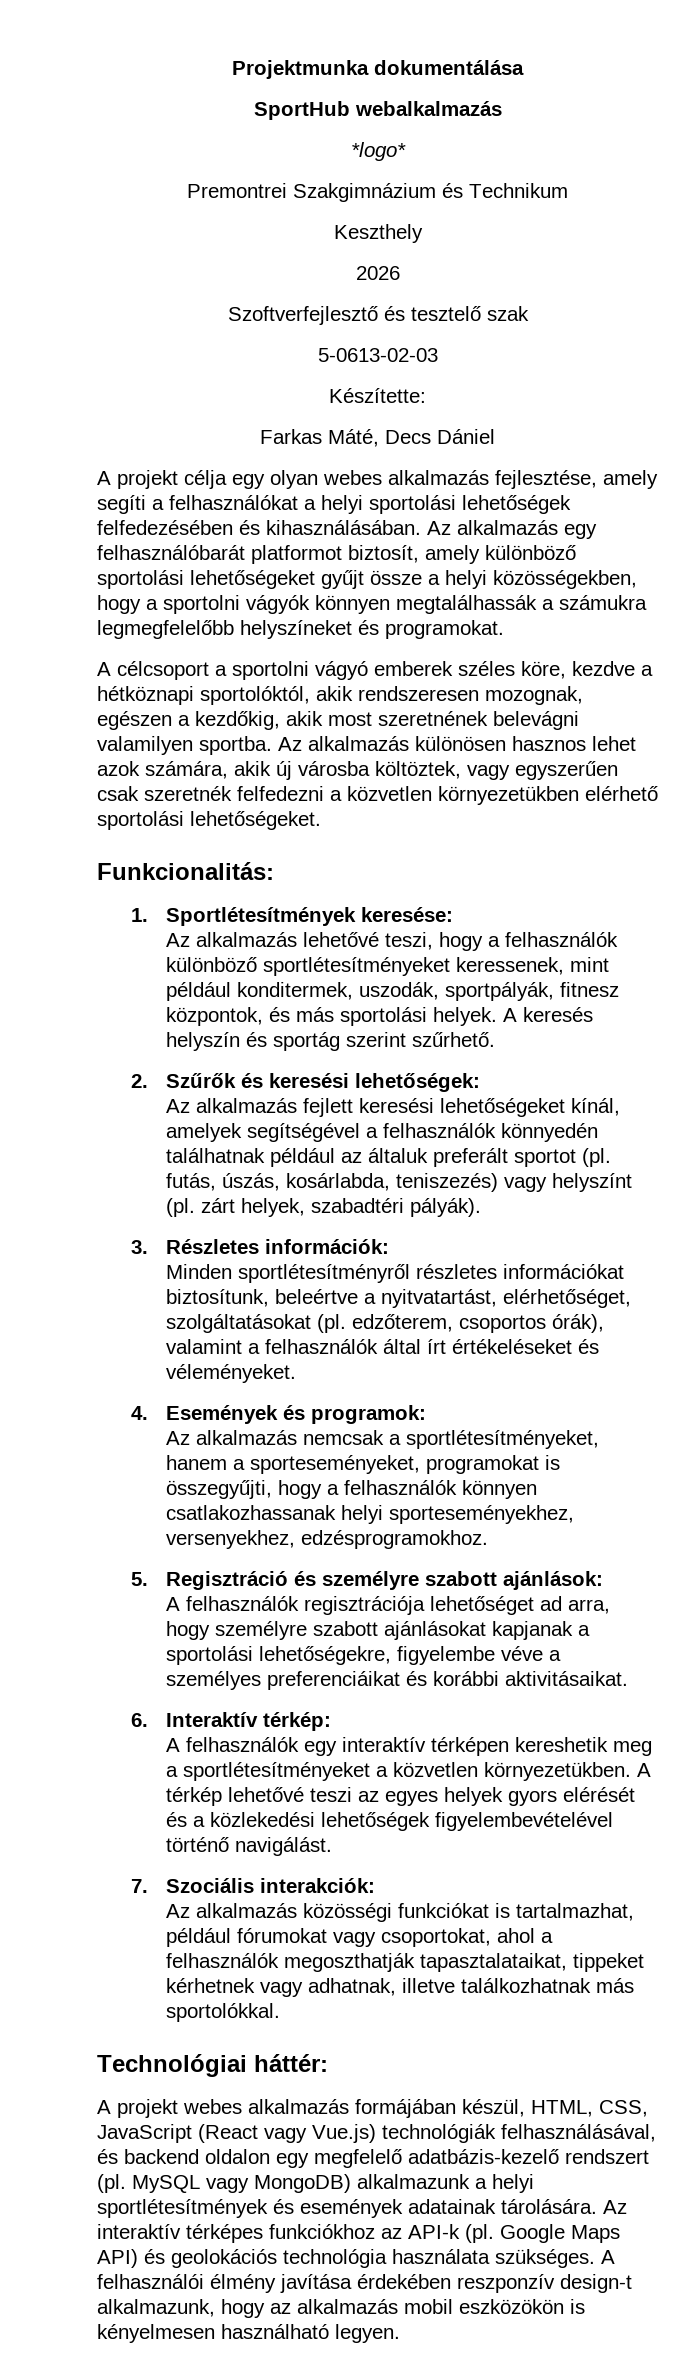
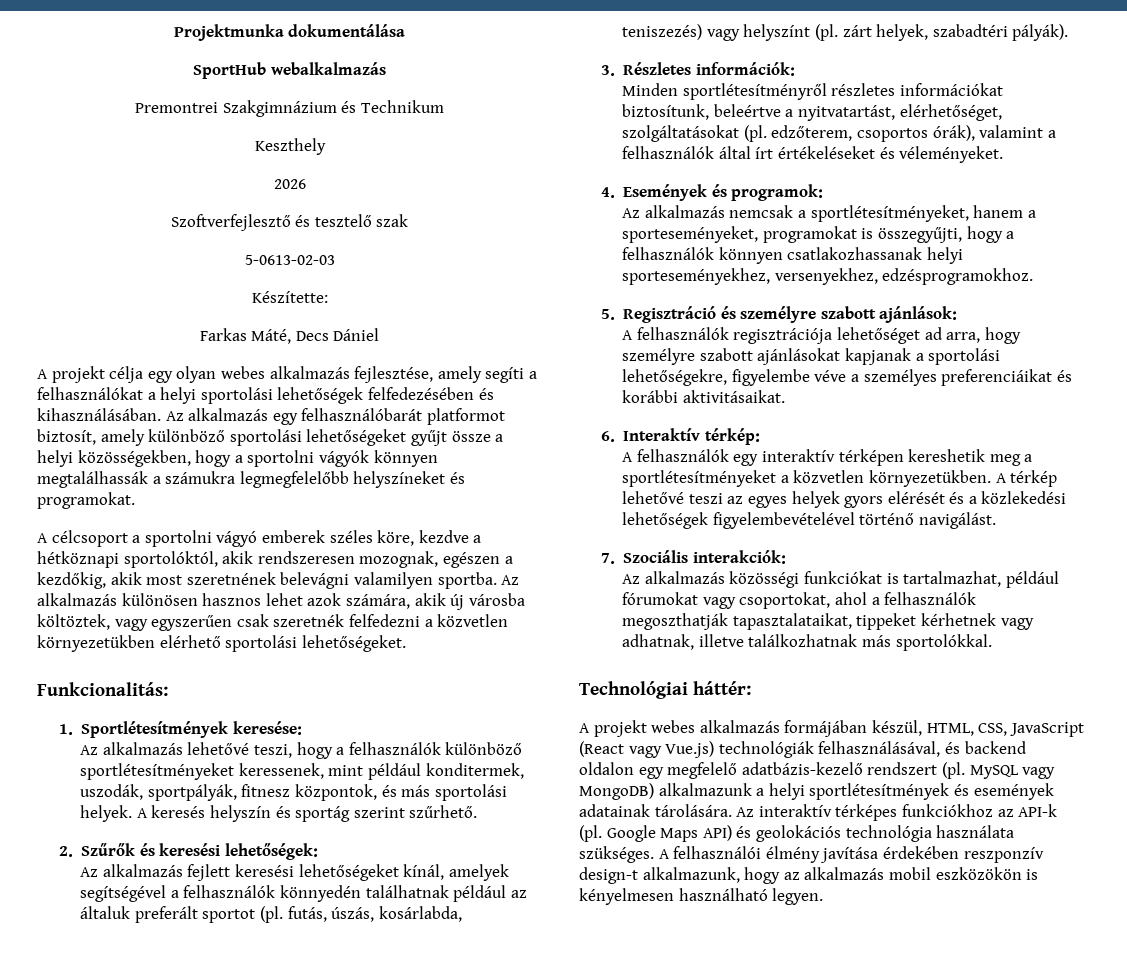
[350,142,406,161] // *logo* -> (386, 68) none

